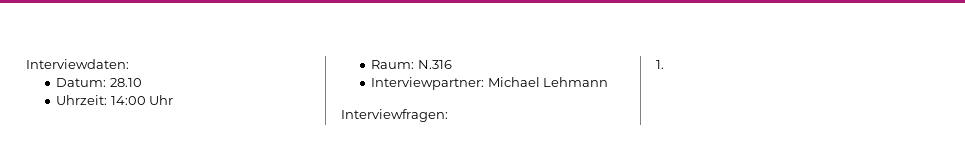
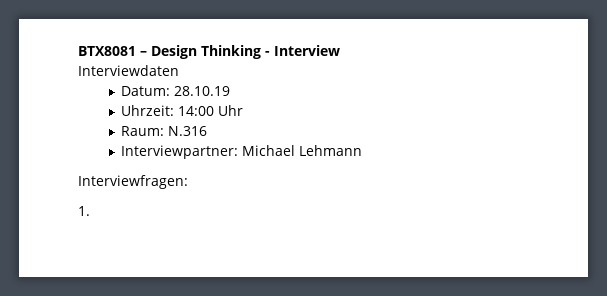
[26,59,129,69] Interviewdaten: -> [78,45,340,59] [78,65,179,76] BTX8081 – Design Thinking - Interview // Interviewdaten
[109,78,142,87] 28.10 -> [174,86,231,96] 28.10.19

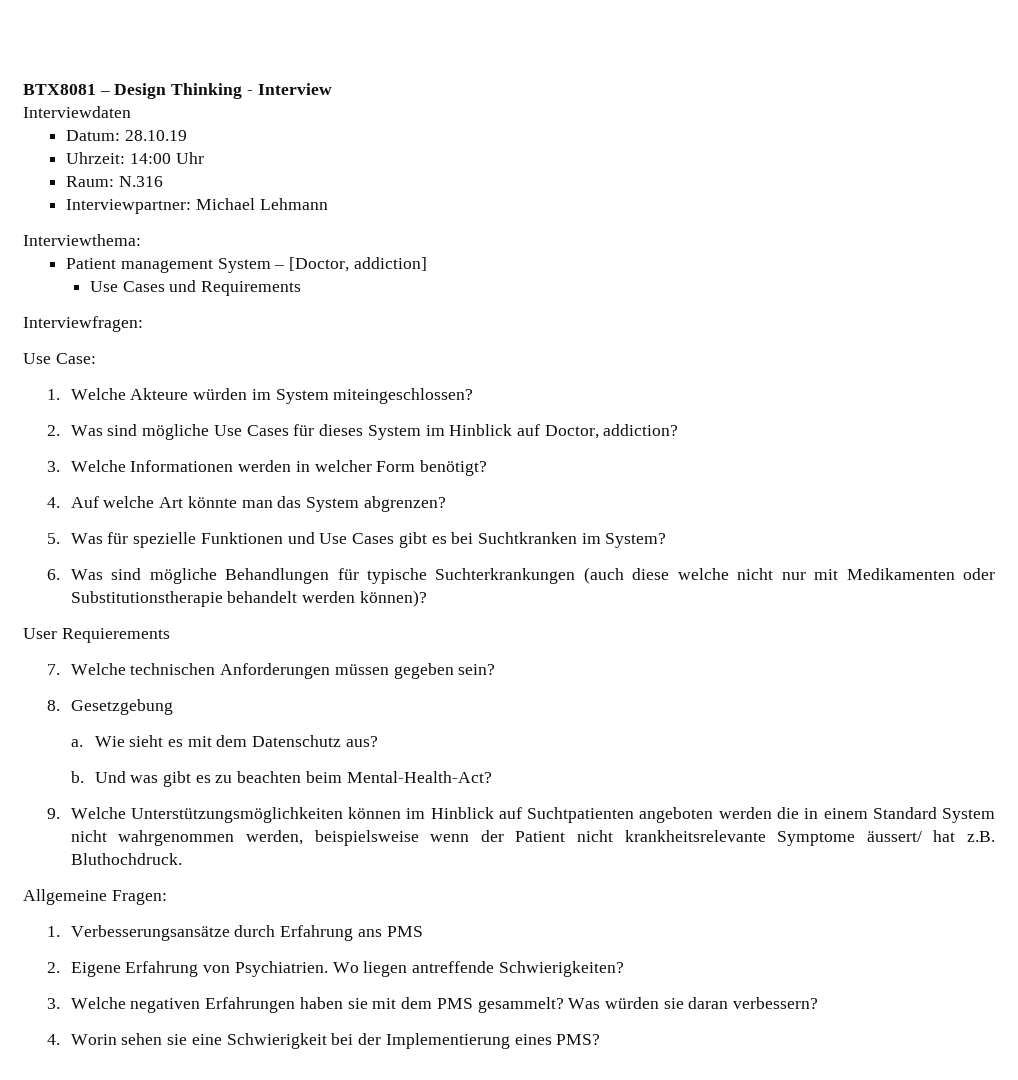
[78,175,188,189] [78,206,90,216] Interviewfragen: // 1. -> [23,234,141,246] [66,257,427,273] [89,280,302,296] [23,316,143,332] [23,353,96,364] [46,388,474,404] [46,424,679,440] [46,460,488,476] [46,496,446,512] [46,532,667,548] [46,567,996,584] [70,590,427,607] [23,628,170,643] [46,663,496,679] [46,699,173,715] [70,735,378,747] [70,771,492,787] [46,807,996,823] [70,830,996,846] [70,853,182,865] [23,889,167,905] [46,925,423,941] [46,961,624,977] [46,997,819,1013] [46,1033,601,1049] Interviewthema: // Patient management System – [Doctor, addiction] // Use Cases und Requirements // Interviewfragen: // Use Case: // 1. Welche Akteure würden im System miteingeschlossen? // 2. Was sind mögliche Use Cases für dieses System im Hinblick auf Doctor, addiction? // 3. Welche Informationen werden in welcher Form benötigt? // 4. Auf welche Art könnte man das System abgrenzen? // 5. Was für spezielle Funktionen und Use Cases gibt es bei Suchtkranken im System? // 6. Was sind mögliche Behandlungen für typische Suchterkrankungen (auch diese welche nicht nur mit Medikamenten oder Substitutionstherapie behandelt werden können)? // User Requierements // 7. Welche technischen Anforderungen müssen gegeben sein? // 8. Gesetzgebung // a. Wie sieht es mit dem Datenschutz aus? // b. Und was gibt es zu beachten beim Mental-Health-Act? // 9. Welche Unterstützungsmöglichkeiten können im Hinblick auf Suchtpatienten angeboten werden die in einem Standard System nicht wahrgenommen werden, beispielsweise wenn der Patient nicht krankheitsrelevante Symptome äussert/ hat z.B. Bluthochdruck. // Allgemeine Fragen: // 1. Verbesserungsansätze durch Erfahrung ans PMS // 2. Eigene Erfahrung von Psychiatrien. Wo liegen antreffende Schwierigkeiten? // 3. Welche negativen Erfahrungen haben sie mit dem PMS gesammelt? Was würden sie daran verbessern? // 4. Worin sehen sie eine Schwierigkeit bei der Implementierung eines PMS?

